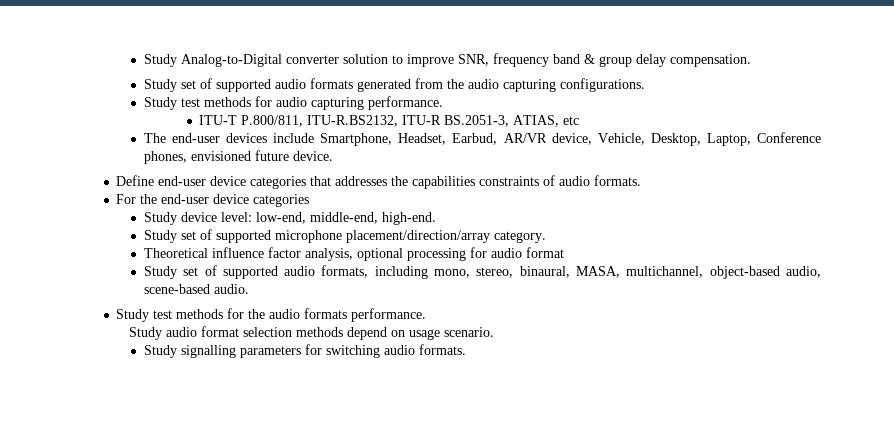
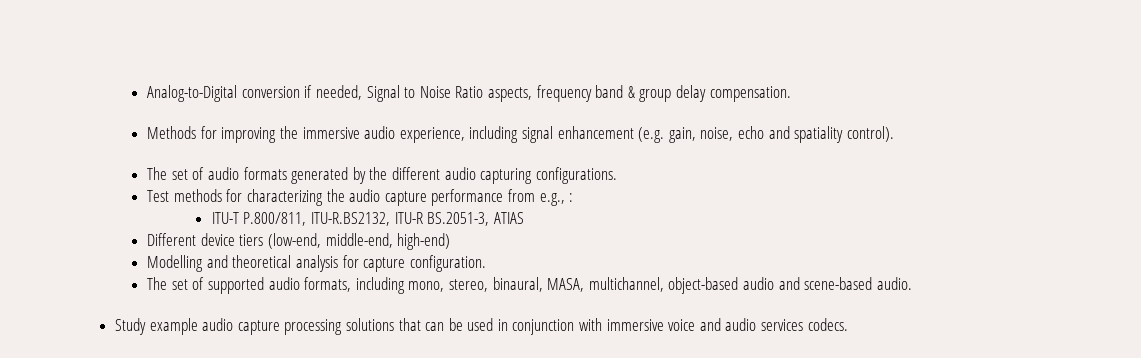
[143,54,489,67] Study Analog-to-Digital converter solution to improve SNR, -> [147,85,532,102] Analog-to-Digital conversion if needed, Signal to Noise Ratio aspects,
[143,78,271,92] Study set of supported -> [147,126,894,143] [147,167,205,180] Methods for improving the immersive audio experience, including signal enhancement (e.g. gain, noise, echo and spatiality control). // The set of
[414,78,464,89] from the -> [352,167,440,184] by the different
[143,96,443,110] Study test methods for audio capturing performance. -> [147,189,574,206] Test methods for characterizing the audio capture performance from e.g., :
[513,115,580,127] [143,132,821,146] [143,150,333,164] [116,175,642,189] [116,194,310,207] [143,212,436,225] [143,229,546,243] [143,247,564,261] [143,266,177,279] ATIAS, etc // The end-user devices include Smartphone, Headset, Earbud, AR/VR device, Vehicle, Desktop, Laptop, Conference phones, envisioned future device. // Define end-user device categories that addresses the capabilities constraints of audio formats. // For the end-user device categories // Study device level: low-end, middle-end, high-end. // Study set of supported microphone placement/direction/array category. // Theoretical influence factor analysis, optional processing for audio format // Study -> [493,212,524,224] [147,233,451,250] [147,255,486,272] [147,277,168,290] ATIAS // Different device tiers (low-end, middle-end, high-end) // Modelling and theoretical analysis for capture configuration. // The
[786,266,821,278] audio, -> [742,277,800,290] audio and
[153,308,427,322] [128,326,494,340] [143,344,466,358] test methods for the audio formats performance. // Study audio format selection methods depend on usage scenario. // Study signalling parameters for switching audio formats. -> [149,318,848,335] example audio capture processing solutions that can be used in conjunction with immersive voice and audio services codecs.

